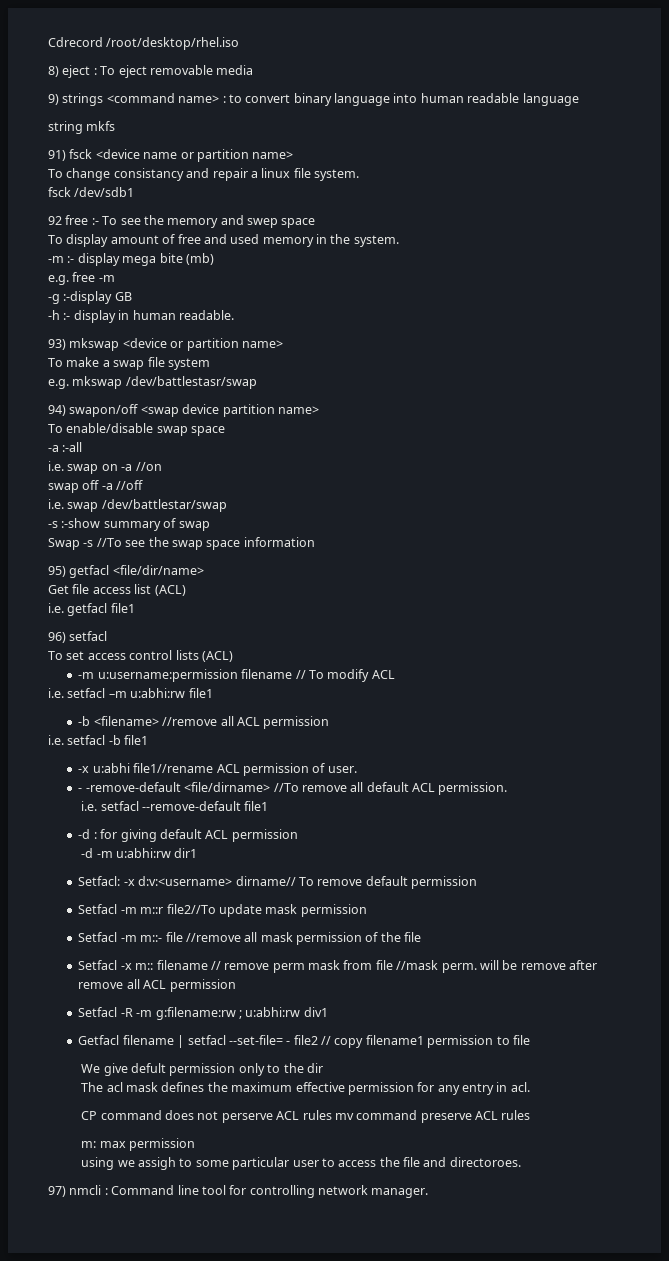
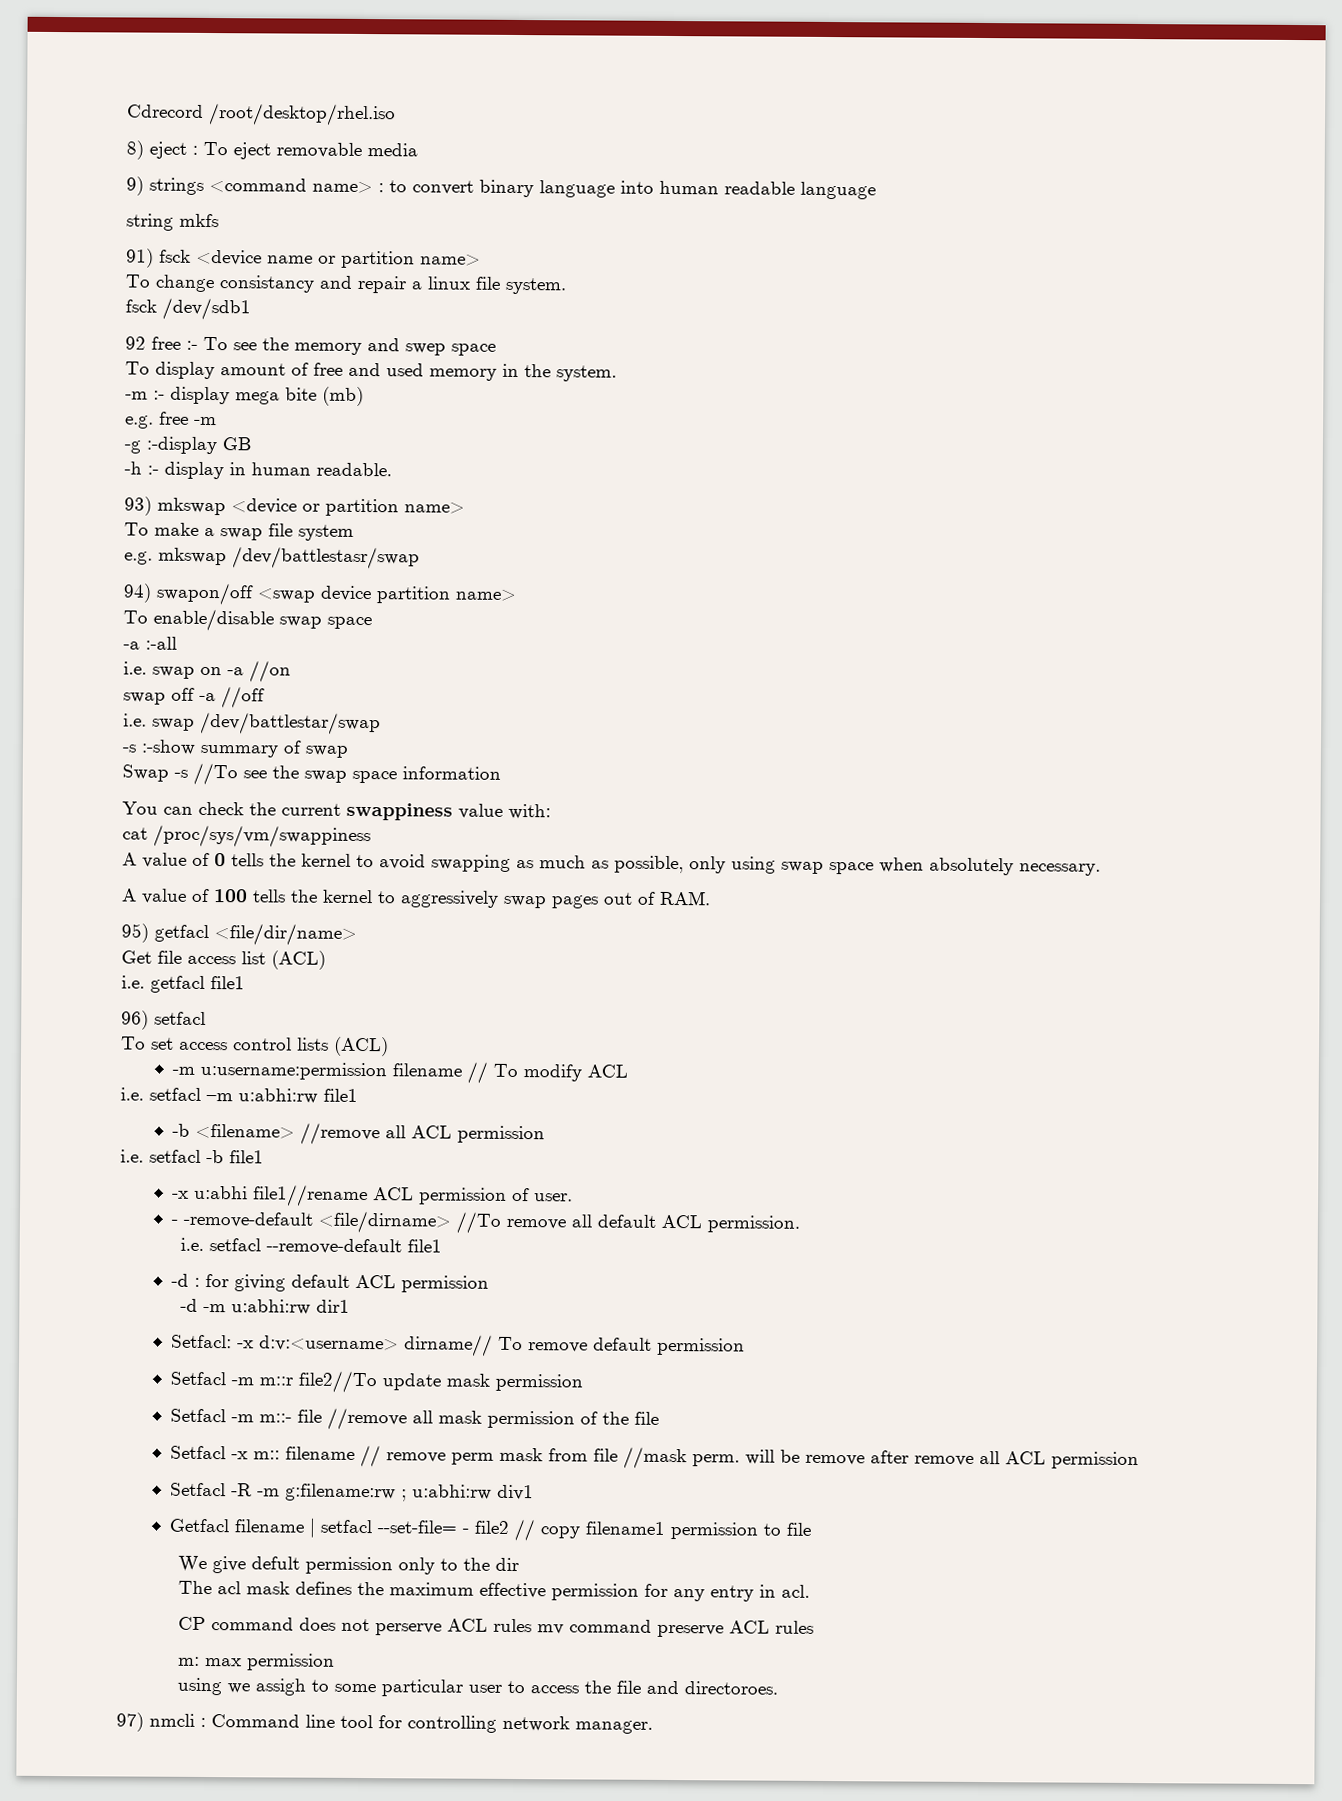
(315, 542) none -> [122,801,551,821] [122,824,371,849] [122,852,1101,876] [121,888,711,909] // You can check the current swappiness value with: // cat /proc/sys/vm/swappiness // A value of 0 tells the kernel to avoid swapping as much as possible, only using swap space when absolutely necessary. // A value of 100 tells the kernel to aggressively swap pages out of RAM.

